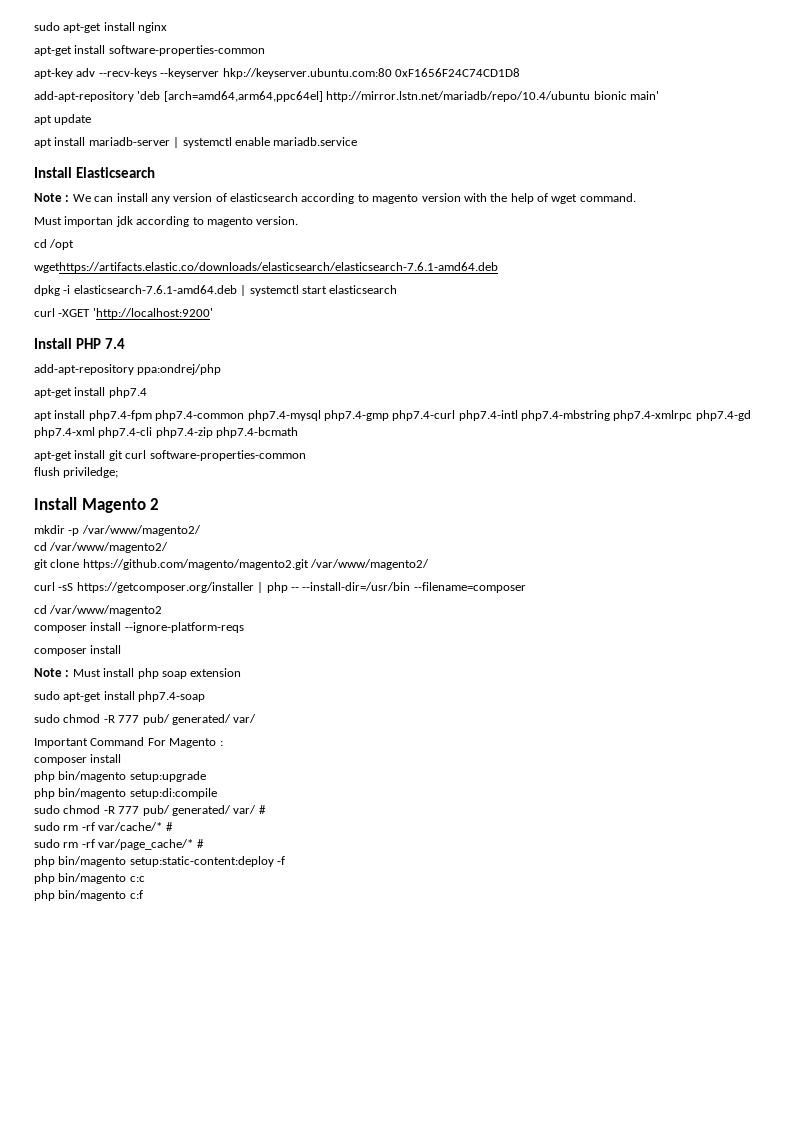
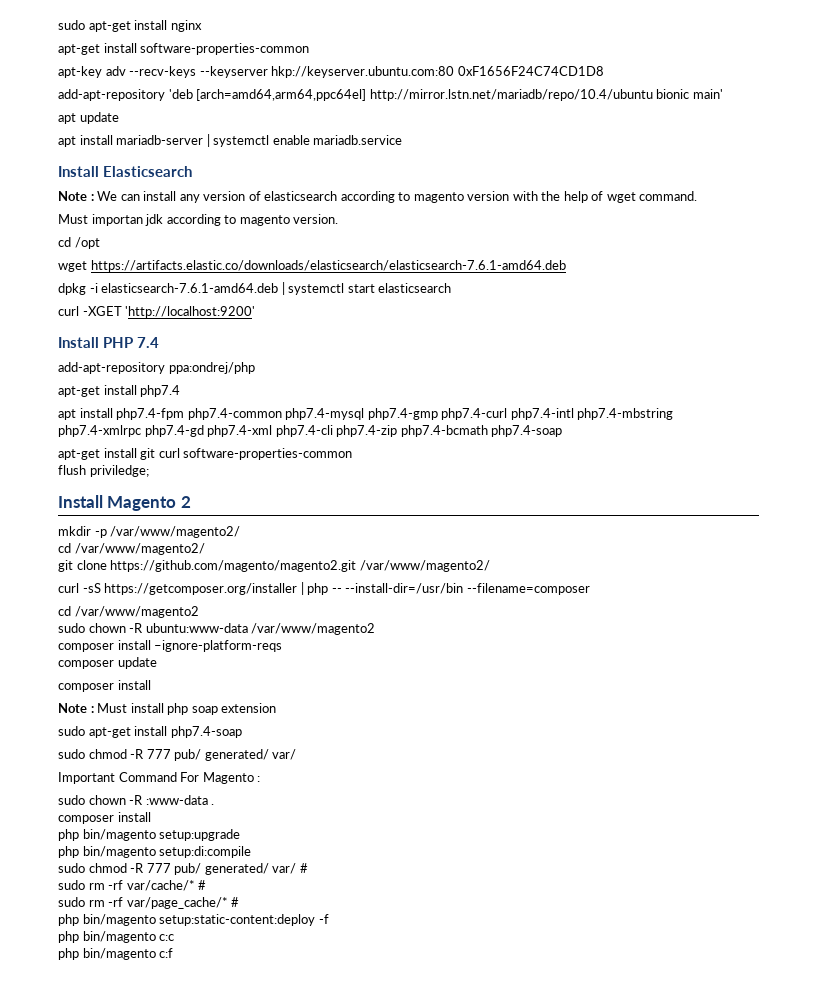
[34,262,498,273] wgethttps://artifacts.elastic.co/downloads/elasticsearch/elasticsearch-7.6.1-amd64.deb -> [58,260,566,272] wget https://artifacts.elastic.co/downloads/elasticsearch/elasticsearch-7.6.1-amd64.deb
(299, 432) none -> [491,425,563,437] php7.4-soap
[34,622,244,633] // composer install --ignore-platform-reqs -> [58,623,376,635] [58,640,283,652] [58,657,157,669] // sudo chown -R ubuntu:www-data /var/www/magento2 // composer install –ignore-platform-reqs // composer update
(223, 743) none -> [58,795,215,805] // sudo chown -R :www-data .

